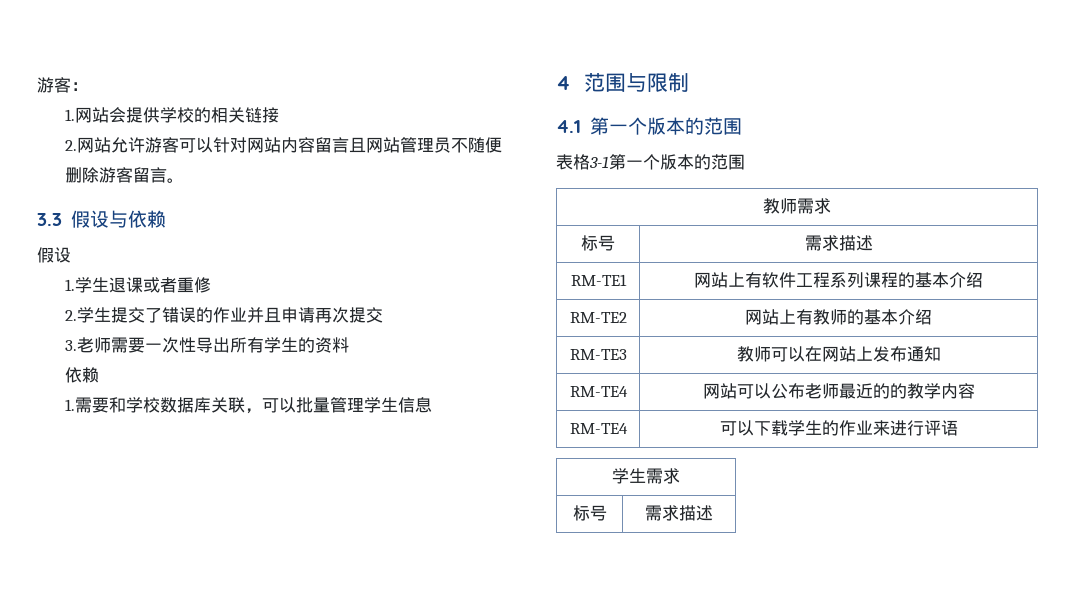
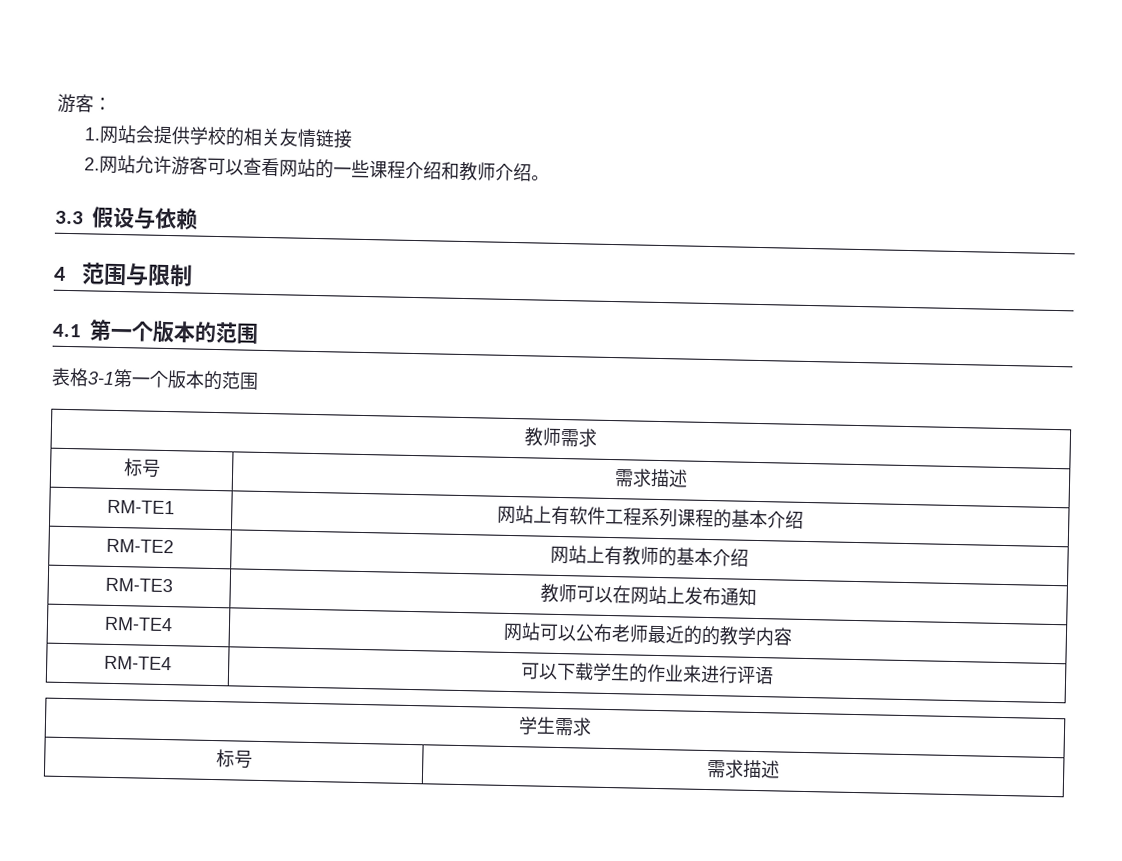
(246, 115) none -> [278,128,317,148] 友情
[213,137,503,153] [65,167,185,183] [37,210,166,228] [37,247,71,263] [65,277,212,293] [65,307,384,323] [65,337,350,353] [65,367,100,383] [65,397,433,414] 针对网站内容留言且网站管理员不随便删除游客留言。 // 3.3假设与依赖 // 假设 // 1.学生退课或者重修 // 2.学生提交了错误的作业并且申请再次提交 // 3.老师需要一次性导出所有学生的资料 // 依赖 // 1.需要和学校数据库关联，可以批量管理学生信息 -> [242,157,550,182] [55,206,198,230] 查看网站的一些课程介绍和教师介绍。 // 3.3假设与依赖

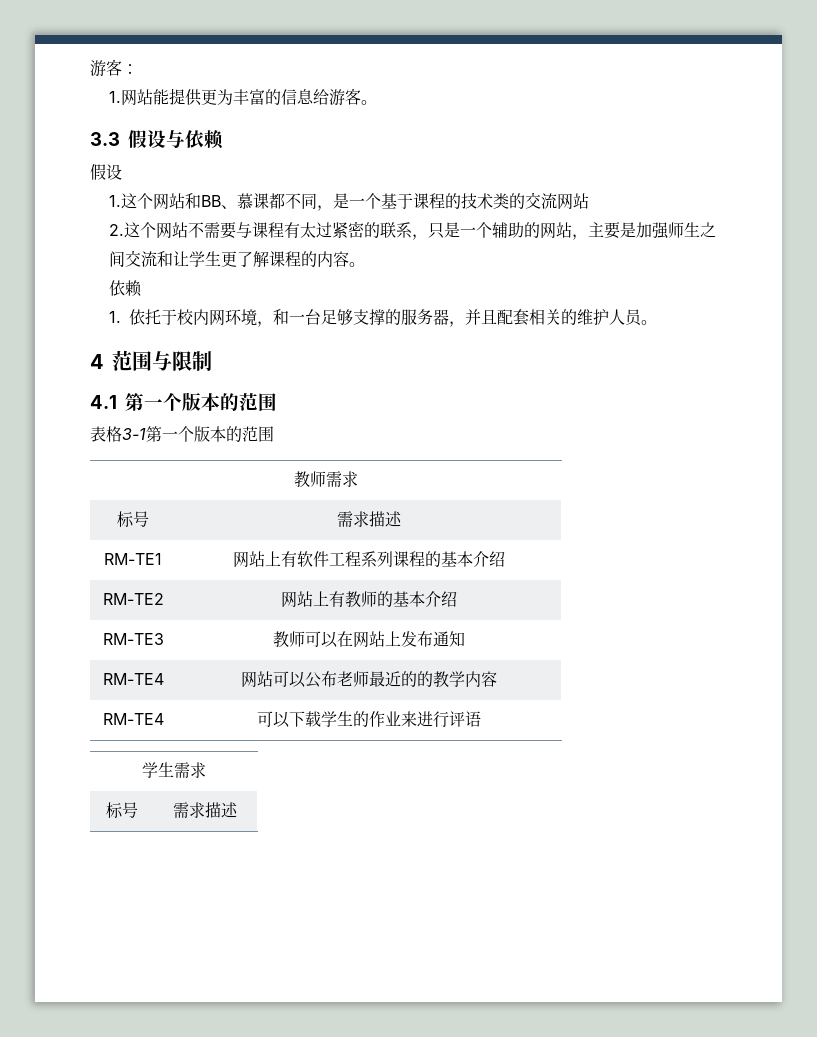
[134,125,353,149] [83,154,550,182] [55,206,198,230] 会提供学校的相关友情链接 // 2.网站允许游客可以查看网站的一些课程介绍和教师介绍。 // 3.3假设与依赖 -> [152,88,377,106] [90,130,224,149] [90,164,122,180] [108,192,589,211] [108,221,716,240] [108,250,365,267] [108,280,142,297] [108,309,657,327] 能提供更为丰富的信息给游客。 // 3.3假设与依赖 // 假设 // 1.这个网站和BB、慕课都不同，是一个基于课程的技术类的交流网站 // 2.这个网站不需要与课程有太过紧密的联系，只是一个辅助的网站，主要是加强师生之间交流和让学生更了解课程的内容。 // 依赖 // 1.依托于校内网环境，和一台足够支撑的服务器，并且配套相关的维护人员。

